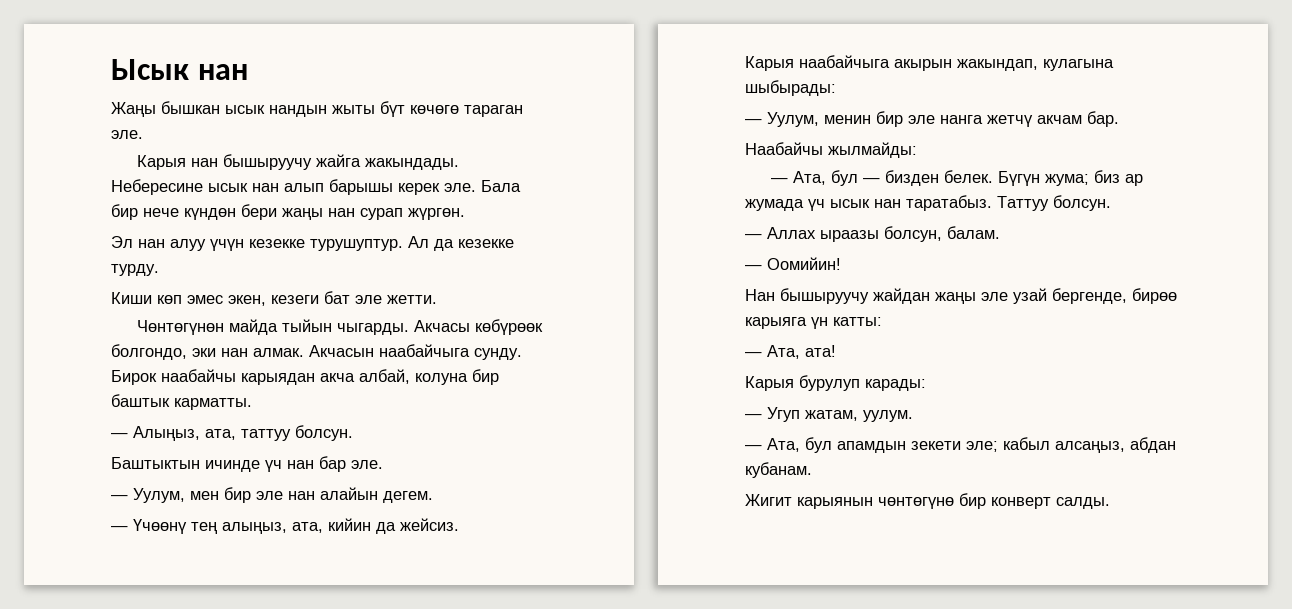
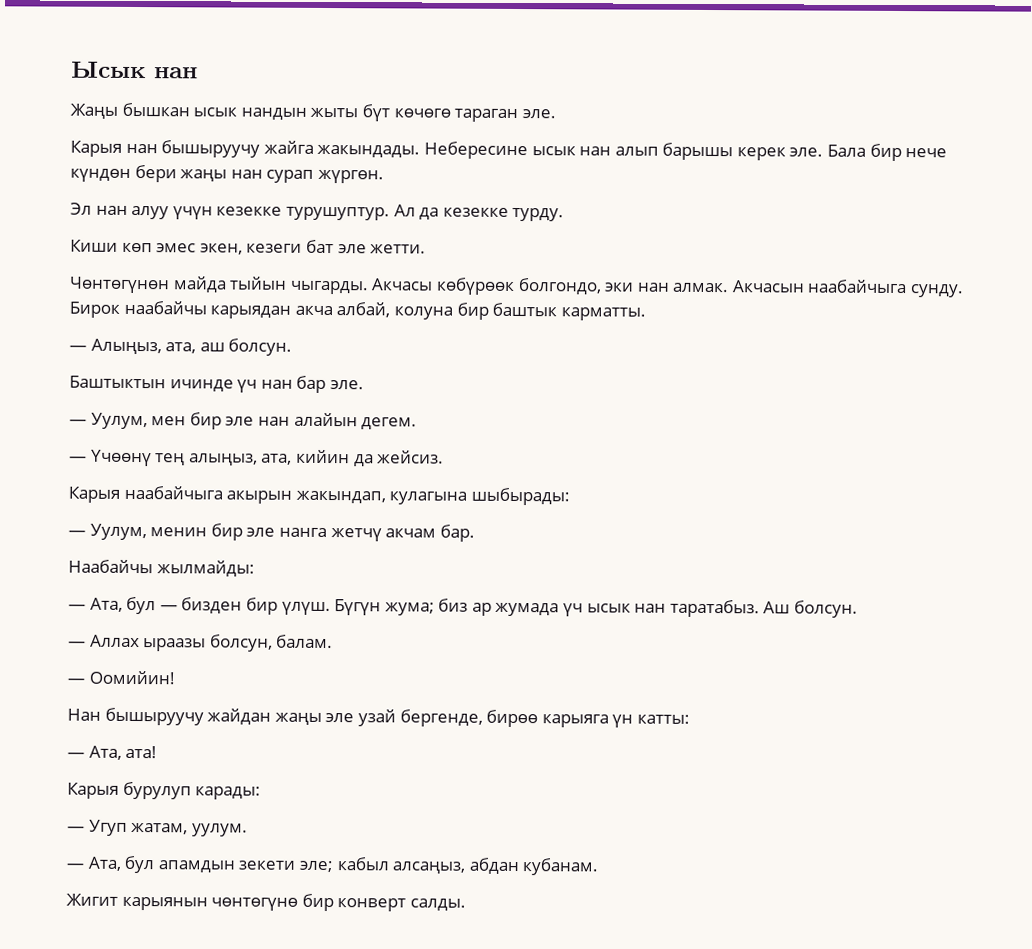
[241,429,291,441] таттуу -> [199,342,225,352] аш
[944,170,994,183] белек. -> [245,597,331,616] бир үлүш.
[997,196,1049,211] Таттуу -> [763,601,791,614] Аш

